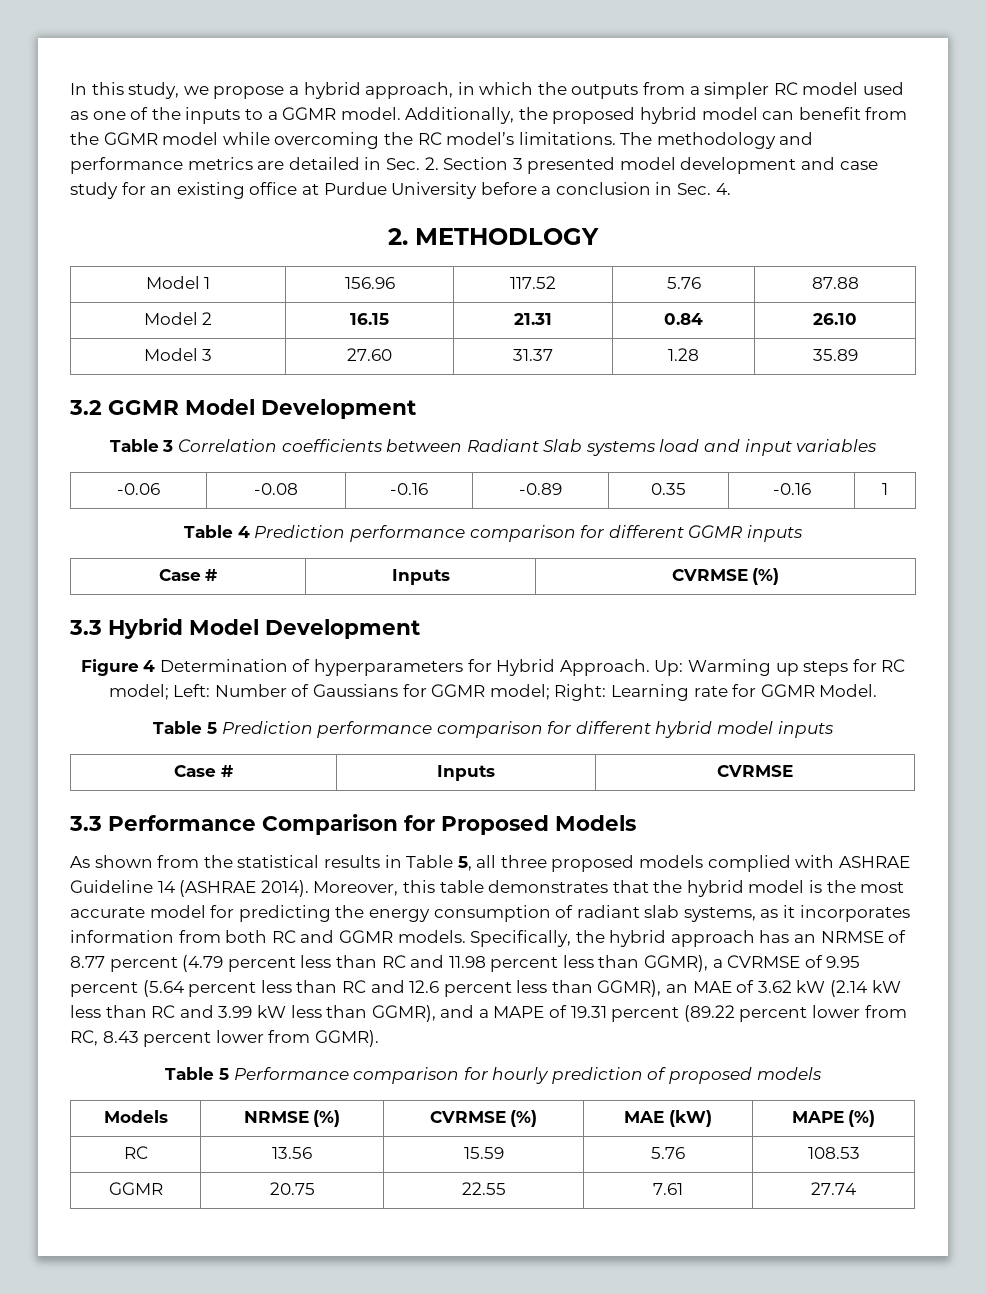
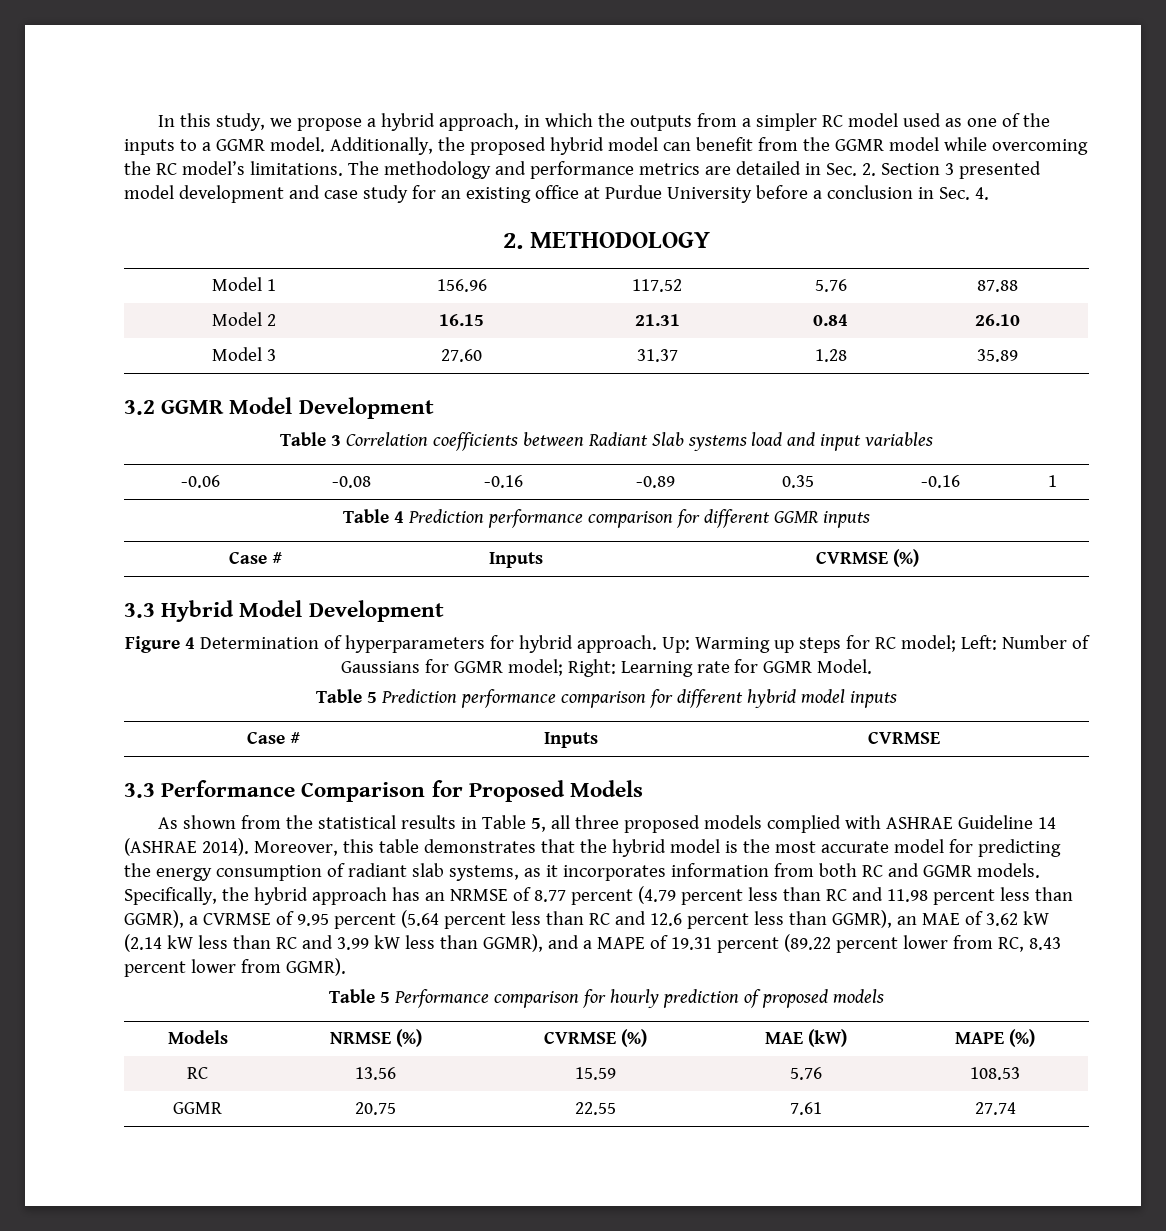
[415,228,599,245] METHODLOGY -> [530,232,711,248] METHODOLOGY
[496,659,650,676] Hybrid Approach. -> [519,635,658,653] hybrid approach.

